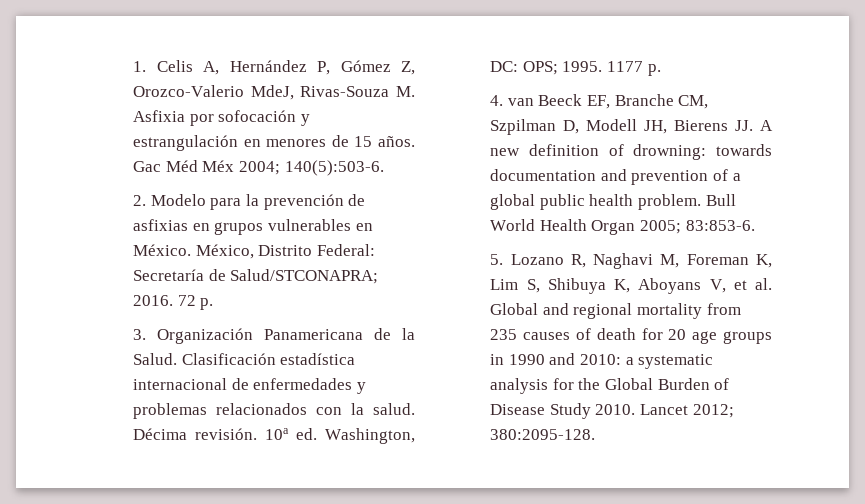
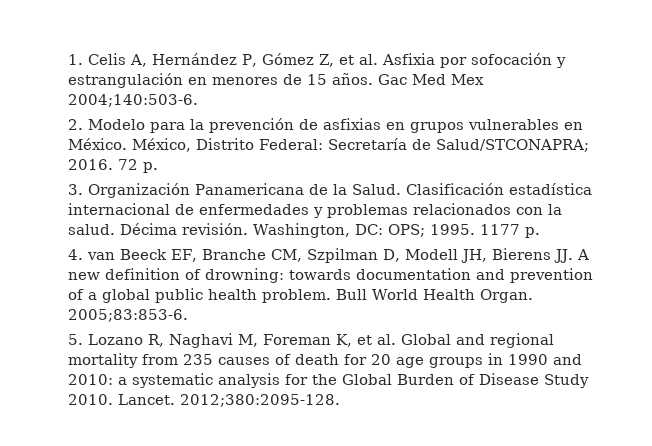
[133,85,415,100] Orozco-Valerio MdeJ, Rivas-Souza M. -> [339,54,379,65] et al.
[165,160,384,176] Méd Méx 2004; 140(5):503-6. -> [412,74,485,85] [68,94,199,107] Med Mex 2004;140:503-6.
[265,428,318,440] 10a ed. -> (249, 229) none
[591,220,755,235] Organ 2005; 83:853-6. -> [480,289,534,303] [68,309,189,322] Organ. 2005;83:853-6.
[490,278,726,294] Lim S, Shibuya K, Aboyans V, -> (353, 340) none
[640,404,734,418] [490,429,596,440] Lancet 2012; 380:2095-128. -> [118,394,341,407] Lancet. 2012;380:2095-128.

